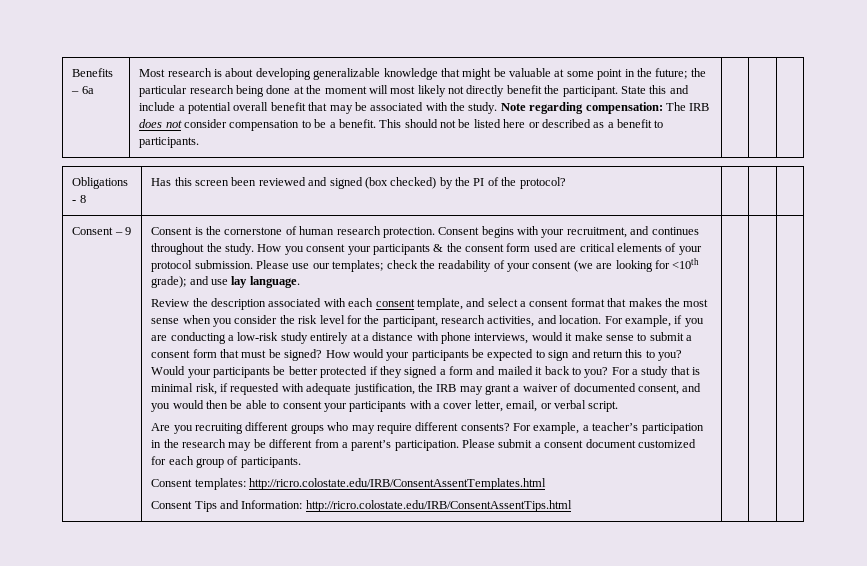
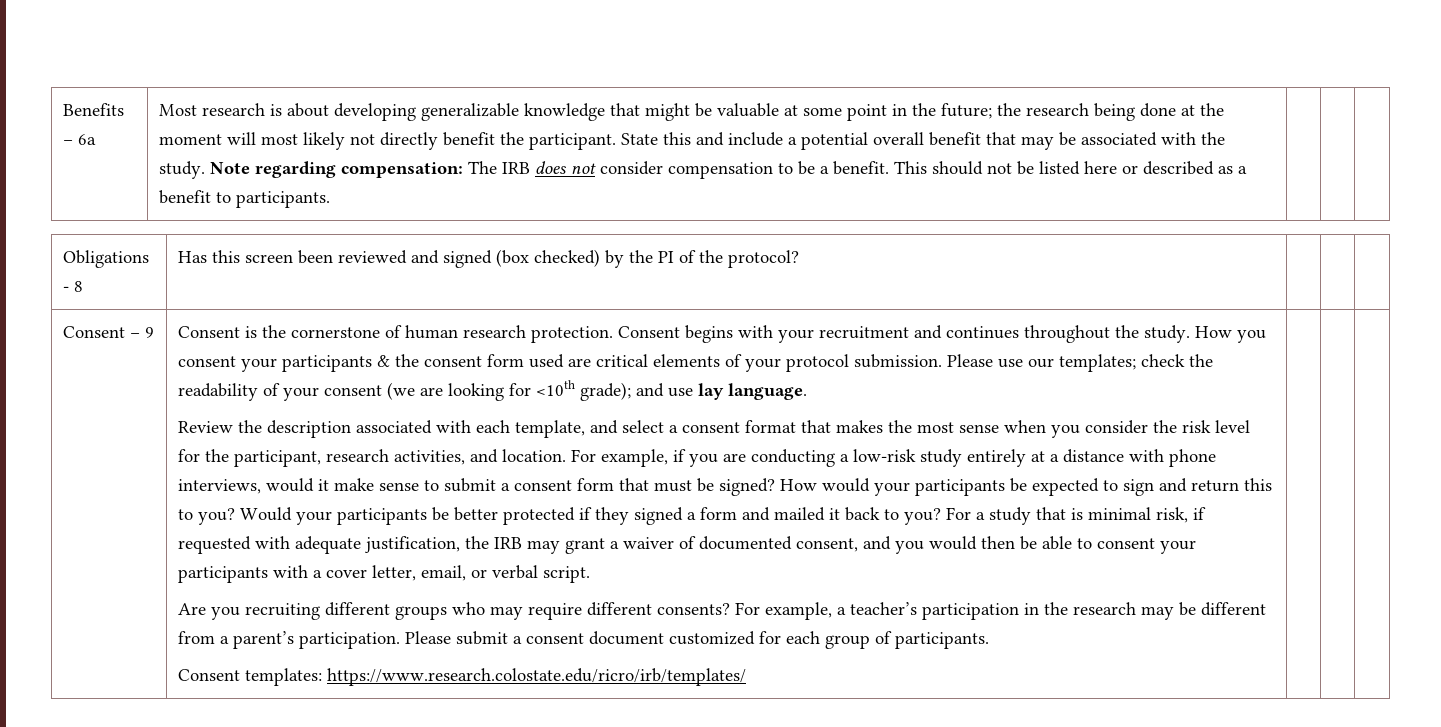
[139,85,188,97] particular -> (1022, 109) none
[566,227,627,238] recruitment, -> [819,326,910,339] recruitment
[375,299,415,307] consent -> (511, 426) none
[249,478,547,490] [151,500,572,512] http://ricro.colostate.edu/IRB/ConsentAssentTemplates.html // Consent Tips and Information: http://ricro.colostate.edu/IRB/ConsentAssentTips.html -> [327,668,747,686] https://www.research.colostate.edu/ricro/irb/templates/

